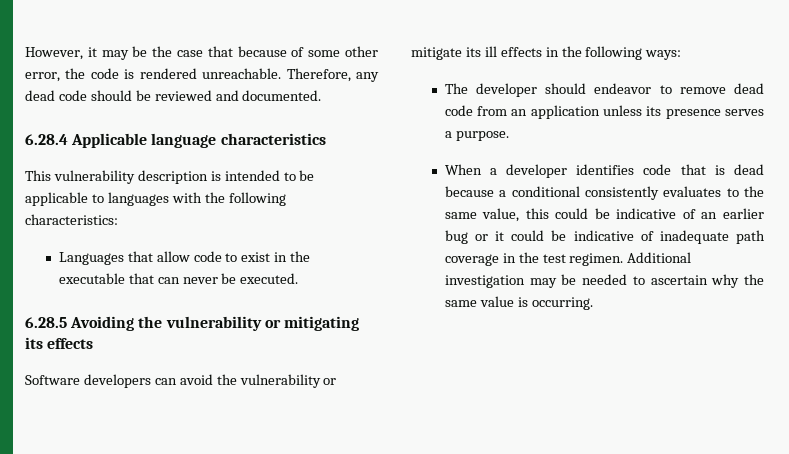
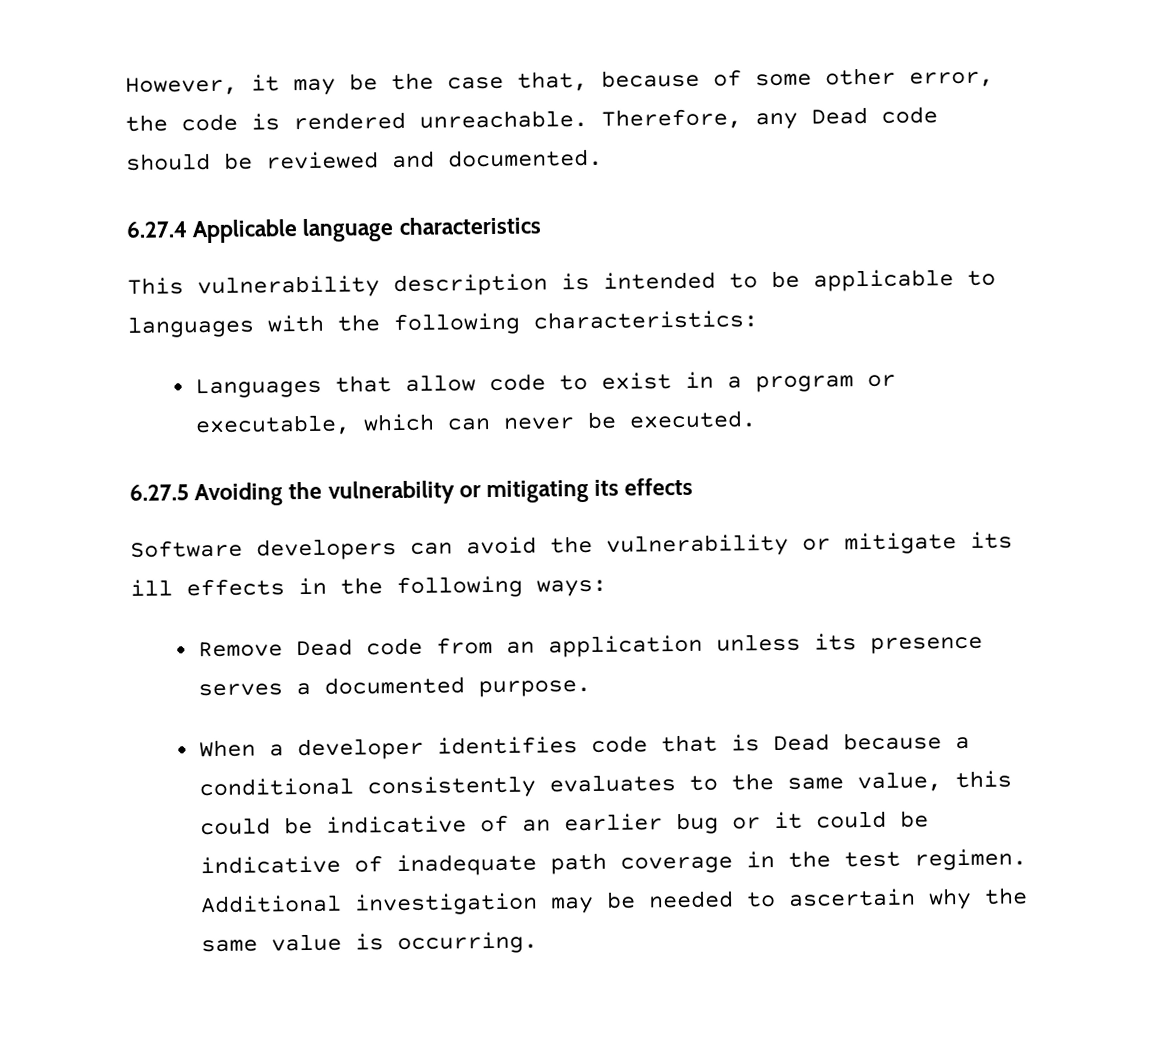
[207,46,233,57] that -> [517,70,588,92] that,
[25,90,55,101] dead -> [811,106,868,125] Dead
[25,134,68,145] 6.28.4 -> [126,221,187,238] 6.27.4
[290,251,311,262] [58,273,154,284] the executable that -> [727,374,897,393] [195,413,436,437] a program or executable, which
[25,317,67,328] 6.28.5 -> [129,484,189,501] 6.27.5
[444,83,764,97] The developer should endeavor to remove dead -> [198,638,354,658] Remove Dead
(452, 134) none -> [324,676,466,695] documented
[734,164,765,175] dead -> [773,733,831,752] Dead

